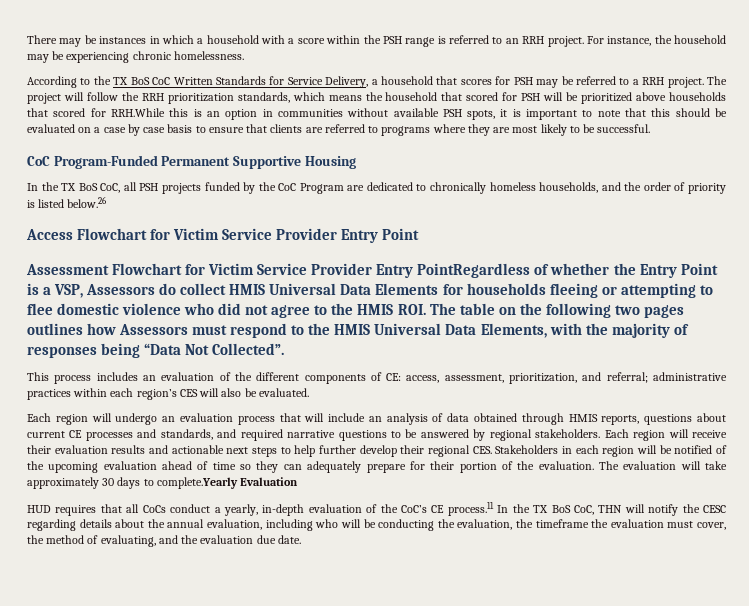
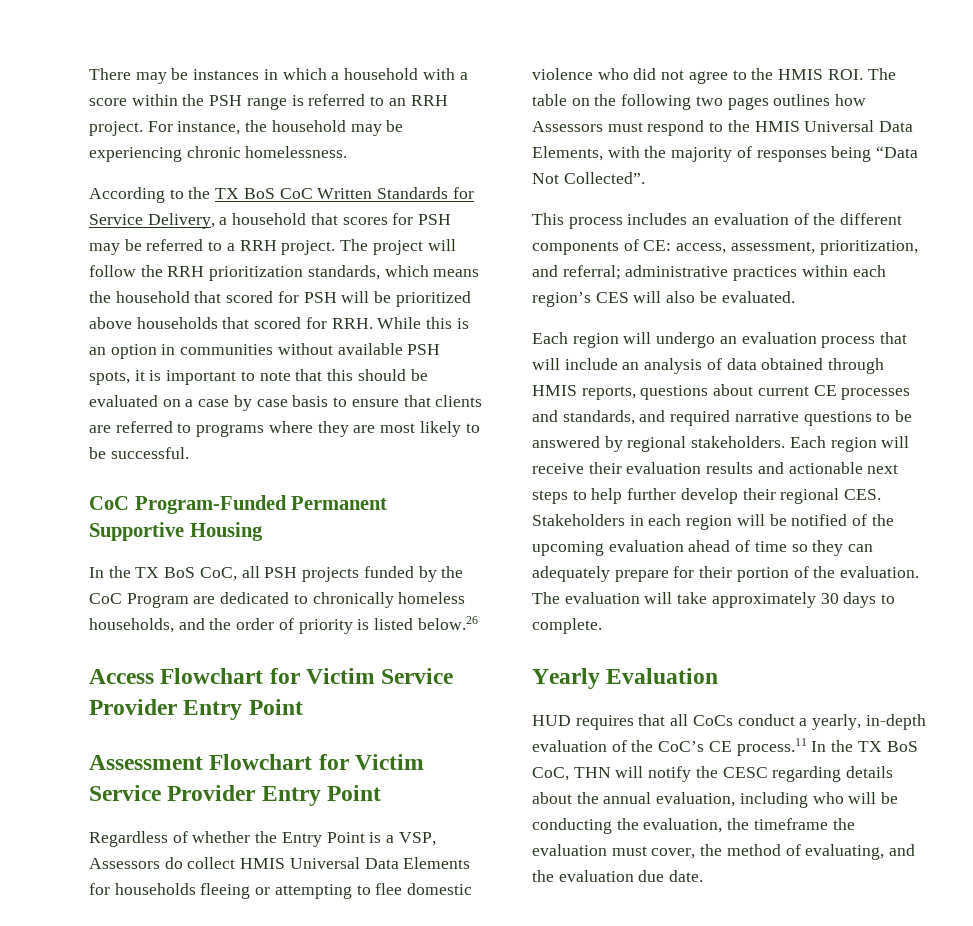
[110,108,165,117] RRH.While -> [331,317,422,329] RRH. While
[417,263,531,278] PointRegardless -> [327,785,382,801] [89,831,168,847] Point // Regardless
[156,477,238,489] complete.Yearly -> [532,618,602,634] [532,668,600,689] complete. // Yearly

